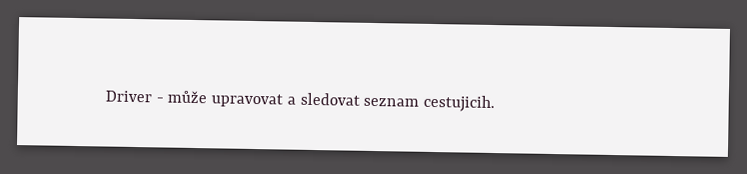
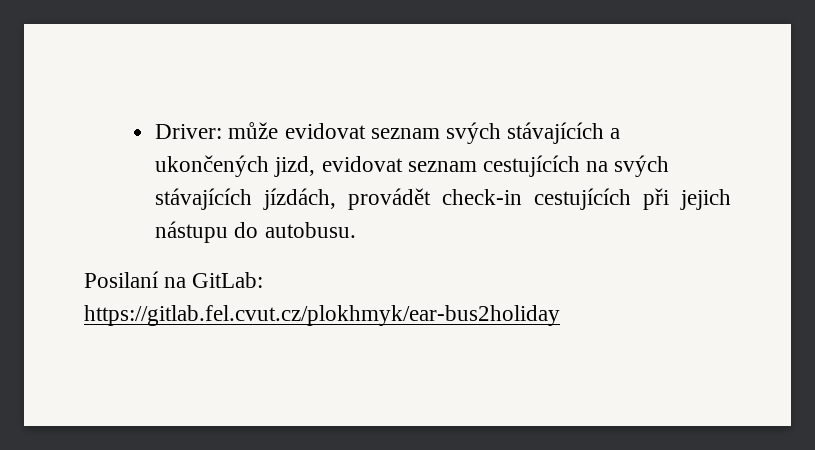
[105,90,496,113] Driver - může upravovat a sledovat seznam cestujicih. -> [155,122,621,144] [155,155,670,177] [155,188,732,210] [155,221,356,243] [84,271,264,288] [84,305,560,326] Driver: může evidovat seznam svých stávajících a ukončených jizd, evidovat seznam cestujících na svých stávajících jízdách, provádět check-in cestujících při jejich nástupu do autobusu. // Posilaní na GitLab: https://gitlab.fel.cvut.cz/plokhmyk/ear-bus2holiday

